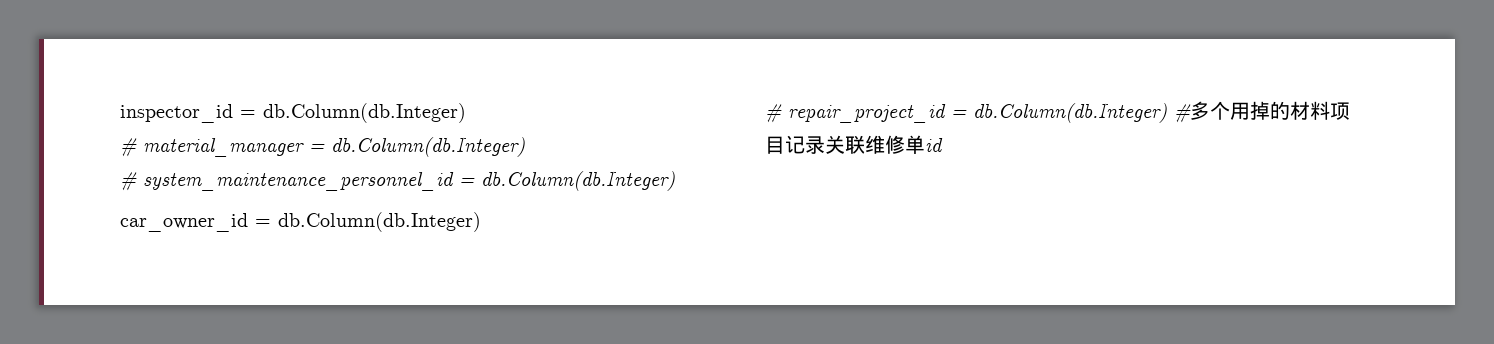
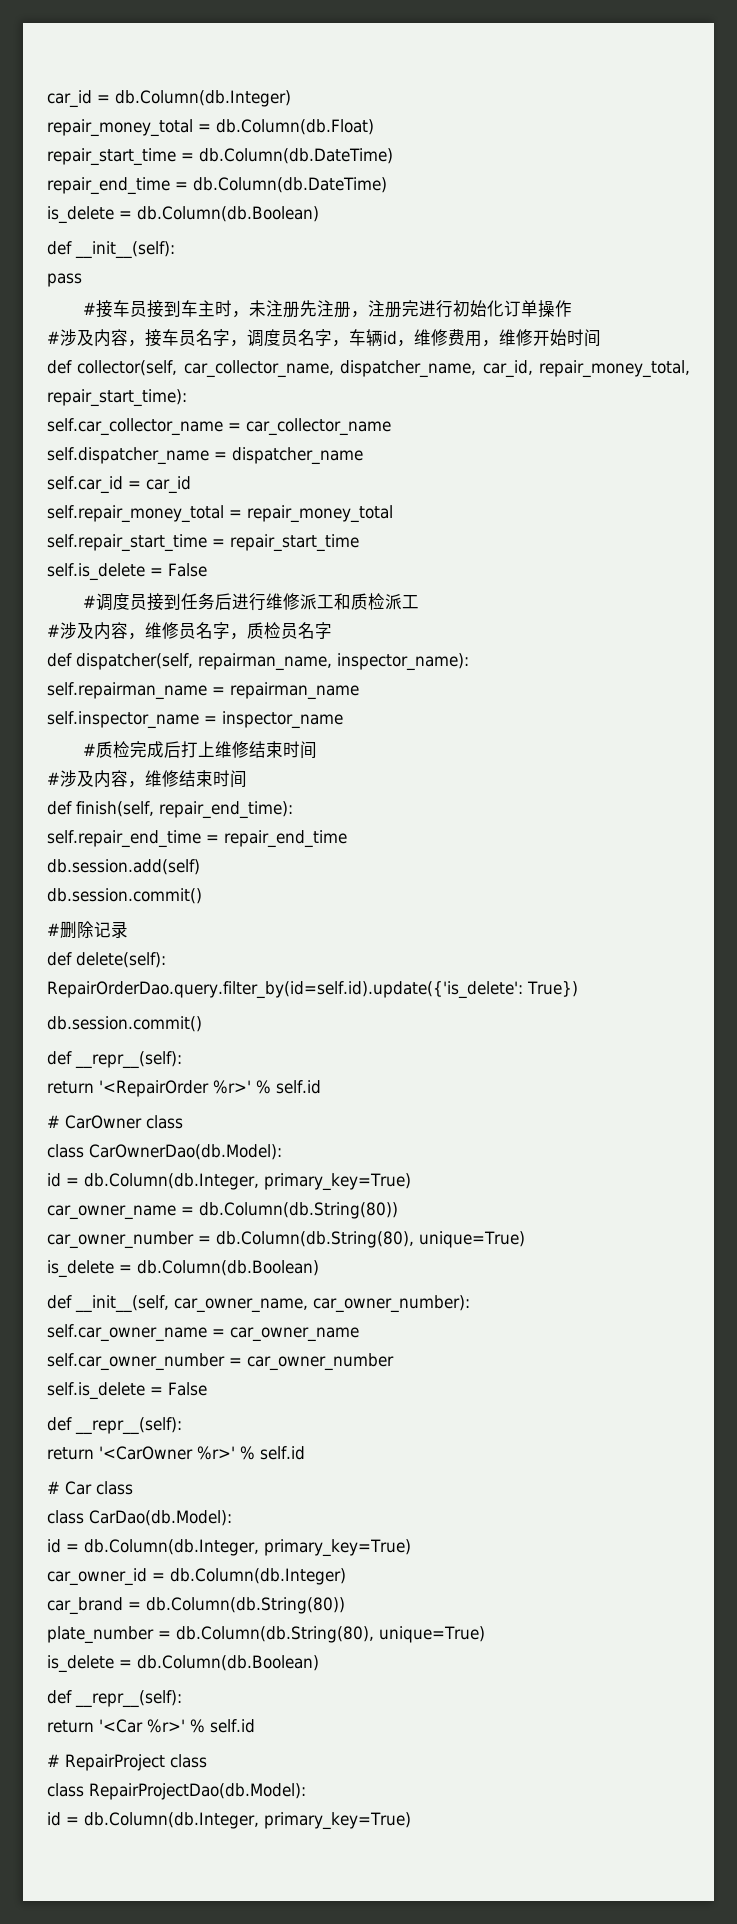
[120,103,466,123] [120,137,525,157] [120,171,675,191] [120,212,481,232] [765,101,1350,123] [765,135,943,154] inspector_id = db.Column(db.Integer) // # material_manager = db.Column(db.Integer) // # system_maintenance_personnel_id = db.Column(db.Integer) // car_owner_id = db.Column(db.Integer) // # repair_project_id = db.Column(db.Integer) #多个用掉的材料项目记录关联维修单id -> [47,90,291,108] [47,119,374,137] [47,148,393,166] [47,177,387,195] [47,206,319,224] [47,241,175,259] [47,273,82,287] [83,300,573,318] [47,329,601,347] [47,360,690,378] [47,389,187,407] [47,418,391,436] [47,447,363,465] [47,476,191,494] [47,505,393,523] [47,534,359,552] [47,563,207,581] [83,593,420,611] [47,622,332,640] [47,653,469,671] [47,682,359,700] [47,711,343,729] [83,741,318,759] [47,770,247,788] [47,801,293,819] [47,830,347,848] [47,859,200,875] [47,888,202,904] [47,921,128,939] [47,952,166,968] [47,981,578,999] [47,1016,202,1032] [47,1051,182,1069] [47,1080,321,1097] [47,1115,183,1129] [47,1144,282,1160] [47,1173,411,1191] [47,1202,398,1220] [47,1231,525,1249] [47,1260,319,1278] [47,1295,470,1313] [47,1324,359,1342] [47,1353,394,1371] [47,1382,207,1400] [47,1417,182,1435] [47,1446,305,1460] [47,1481,133,1495] [47,1510,232,1526] [47,1539,411,1557] [47,1568,346,1586] [47,1597,345,1615] [47,1626,485,1644] [47,1655,319,1673] [47,1690,182,1708] [47,1719,255,1733] [47,1754,207,1771] [47,1783,306,1800] [47,1812,411,1830] car_id = db.Column(db.Integer) // repair_money_total = db.Column(db.Float) // repair_start_time = db.Column(db.DateTime) // repair_end_time = db.Column(db.DateTime) // is_delete = db.Column(db.Boolean) // def __init__(self): // pass // #接车员接到车主时，未注册先注册，注册完进行初始化订单操作 // #涉及内容，接车员名字，调度员名字，车辆id，维修费用，维修开始时间 // def collector(self, car_collector_name, dispatcher_name, car_id, repair_money_total, repair_start_time): // self.car_collector_name = car_collector_name // self.dispatcher_name = dispatcher_name // self.car_id = car_id // self.repair_money_total = repair_money_total // self.repair_start_time = repair_start_time // self.is_delete = False // #调度员接到任务后进行维修派工和质检派工 // #涉及内容，维修员名字，质检员名字 // def dispatcher(self, repairman_name, inspector_name): // self.repairman_name = repairman_name // self.inspector_name = inspector_name // #质检完成后打上维修结束时间 // #涉及内容，维修结束时间 // def finish(self, repair_end_time): // self.repair_end_time = repair_end_time // db.session.add(self) // db.session.commit() // #删除记录 // def delete(self): // RepairOrderDao.query.filter_by(id=self.id).update({'is_delete': True}) // db.session.commit() // def __repr__(self): // return '<RepairOrder %r>' % self.id // # CarOwner class // class CarOwnerDao(db.Model): // id = db.Column(db.Integer, primary_key=True) // car_owner_name = db.Column(db.String(80)) // car_owner_number = db.Column(db.String(80), unique=True) // is_delete = db.Column(db.Boolean) // def __init__(self, car_owner_name, car_owner_number): // self.car_owner_name = car_owner_name // self.car_owner_number = car_owner_number // self.is_delete = False // def __repr__(self): // return '<CarOwner %r>' % self.id // # Car class // class CarDao(db.Model): // id = db.Column(db.Integer, primary_key=True) // car_owner_id = db.Column(db.Integer) // car_brand = db.Column(db.String(80)) // plate_number = db.Column(db.String(80), unique=True) // is_delete = db.Column(db.Boolean) // def __repr__(self): // return '<Car %r>' % self.id // # RepairProject class // class RepairProjectDao(db.Model): // id = db.Column(db.Integer, primary_key=True)

